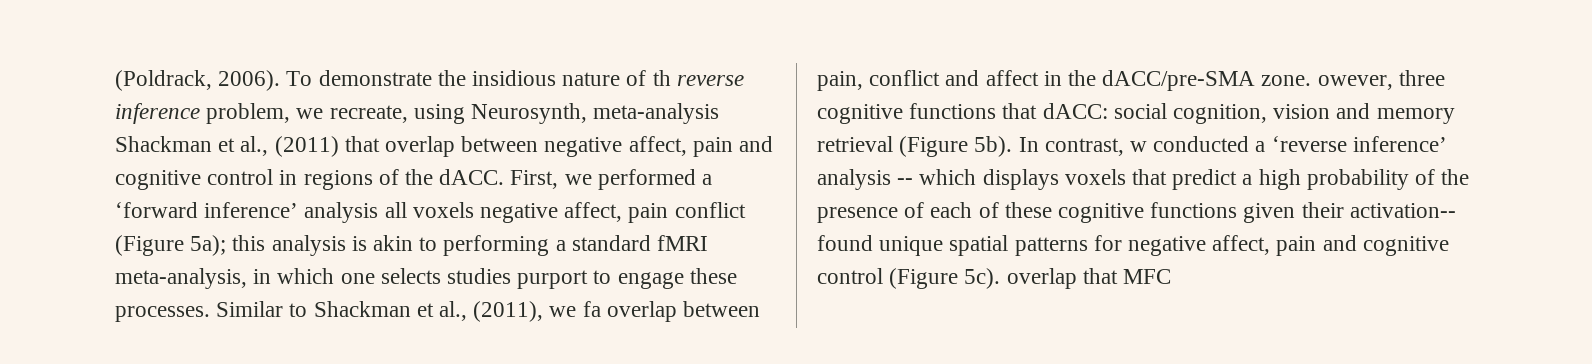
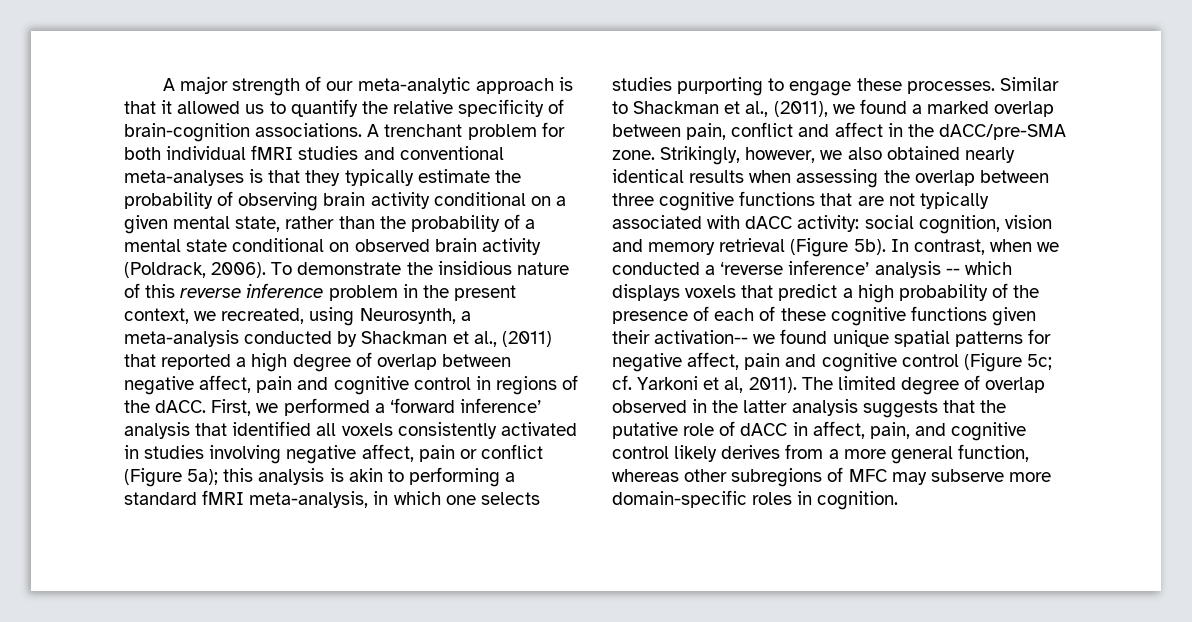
(115, 80) none -> [162,76,573,96] [124,99,565,117] [124,122,565,142] [124,145,504,160] [124,169,521,186] [124,191,566,211] [124,214,536,234] [124,238,541,255] A major strength of our meta-analytic approach is that it allowed us to quantify the relative specificity of brain-cognition associations. A trenchant problem for both individual fMRI studies and conventional meta-analyses is that they typically estimate the probability of observing brain activity conditional on a given mental state, rather than the probability of a mental state conditional on observed brain activity
[652,70,671,86] th -> [145,284,176,298] this
[206,103,720,124] problem, we recreate, using Neurosynth, meta-analysis -> [328,284,516,301] [124,307,471,326] [124,330,358,347] problem in the present context, we recreated, using Neurosynth, a meta-analysis conducted by
(380, 144) none -> [161,352,372,372] reported a high degree of
[384,202,669,223] all voxels negative affect, pain -> [195,421,577,439] [124,444,477,464] that identified all voxels consistently activated in studies involving negative affect, pain or
[517,270,589,289] purport -> [677,77,764,96] purporting
[582,301,601,317] fa -> [859,99,990,114] found a marked
[1317,70,1445,90] [817,103,1108,124] owever, three cognitive functions that dACC: -> [660,146,1015,165] [612,169,1049,188] [612,191,989,211] [612,215,860,232] Strikingly, however, we also obtained nearly identical results when assessing the overlap between three cognitive functions that are not typically associated with dACC activity:
[1130,141,1148,152] w -> [989,239,1060,252] when we
(1456, 210) none -> [753,334,776,344] we
[964,268,1172,289] 5c). overlap that MFC -> [1026,354,1052,370] [612,375,1046,395] [612,399,1006,418] [612,421,1027,441] [612,444,1029,464] [612,467,1051,487] [612,490,899,510] 5c; cf. Yarkoni et al, 2011). The limited degree of overlap observed in the latter analysis suggests that the putative role of dACC in affect, pain, and cognitive control likely derives from a more general function, whereas other subregions of MFC may subserve more domain-specific roles in cognition.

